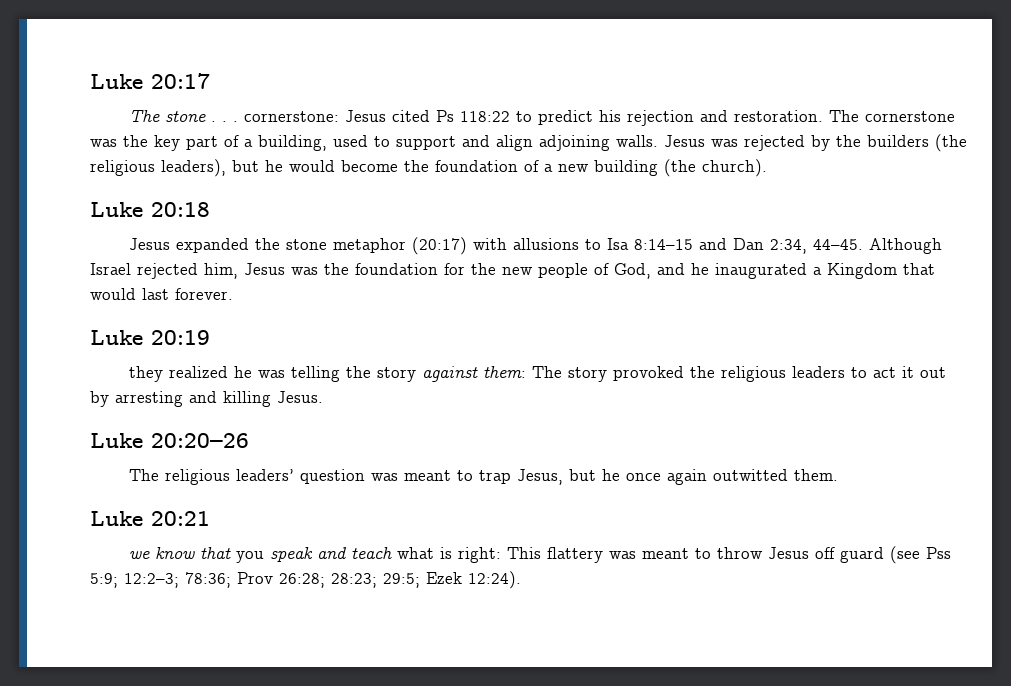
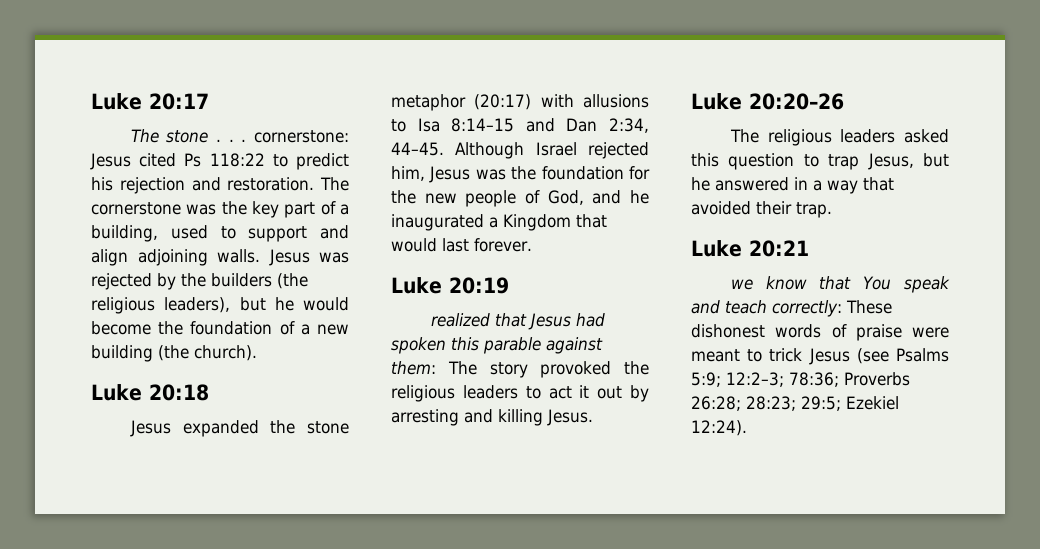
[129,366,417,382] they realized he was telling the story -> [430,313,605,330] [391,337,541,354] realized that Jesus had spoken this parable
[236,469,452,484] leaders’ question was meant -> [840,129,949,143] [691,153,795,170] leaders asked this question
[626,469,839,485] once again outwitted them. -> [715,177,894,194] [691,201,832,218] answered in a way that avoided their trap.
[236,551,265,563] you -> [863,276,892,290] You
[397,546,952,564] what is right: This flattery was meant to throw Jesus off guard (see Pss -> [772,300,892,317] [691,324,949,341] [691,348,949,365] correctly: These dishonest words of praise were meant to trick Jesus (see Psalms
[237,572,273,584] Prov -> [844,372,910,386] Proverbs
[426,572,462,584] Ezek -> [846,396,899,410] Ezekiel

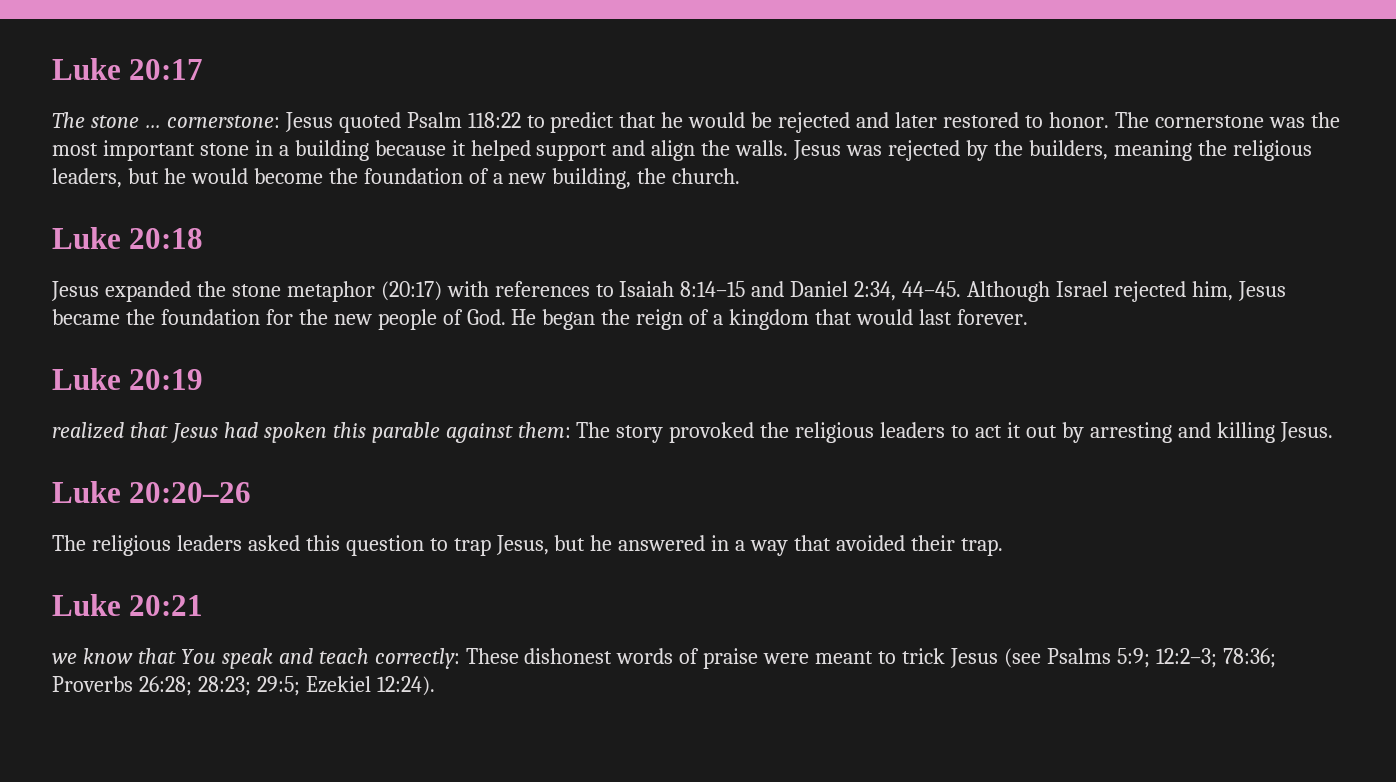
[216,130,349,143] [90,153,349,170] [91,177,349,194] [91,201,349,218] [91,225,236,242] . . . cornerstone: Jesus cited Ps 118:22 to predict his rejection and restoration. The cornerstone was the key part of a building, used to -> [144,112,1340,133] [52,140,531,161] … cornerstone: Jesus quoted Psalm 118:22 to predict that he would be rejected and later restored to honor. The cornerstone was the most important stone in a building because it helped
[137,249,208,266] adjoining -> [701,140,731,156] the
[211,273,308,289] [91,297,231,314] builders (the religious leaders), -> [1028,140,1312,161] [52,168,122,188] builders, meaning the religious leaders,
[91,345,257,362] building (the church). -> [552,168,741,189] building, the church.
[583,94,649,108] [391,118,440,132] allusions to Isa -> [494,281,675,297] references to Isaiah
[566,118,598,132] Dan -> [790,281,849,297] Daniel
[475,169,506,180] was -> [52,309,120,325] became
[547,190,649,205] [391,214,571,231] God, and he inaugurated a Kingdom -> [466,309,810,330] God. He began the reign of a kingdom

